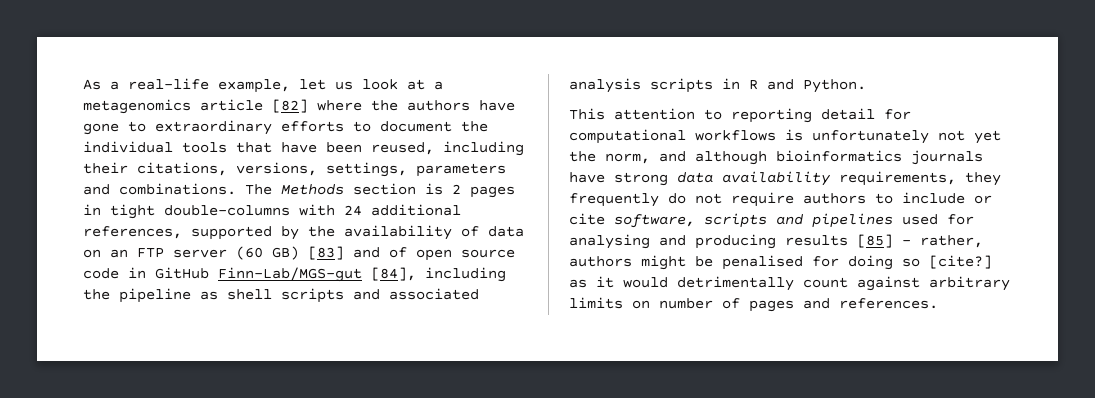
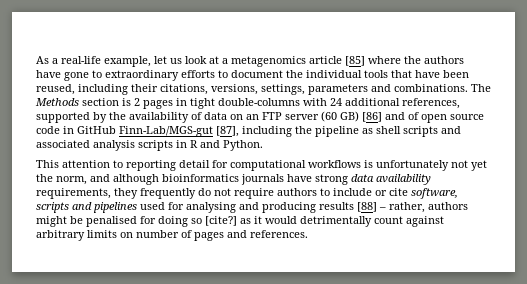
[272,99,308,113] [82] -> [345,56,365,66] [85]
[308,246,344,260] [83] -> [362,112,382,122] [86]
[371,267,416,281] [84], -> [216,126,239,137] [87],
[857,234,893,248] [85] -> [357,202,377,212] [88]

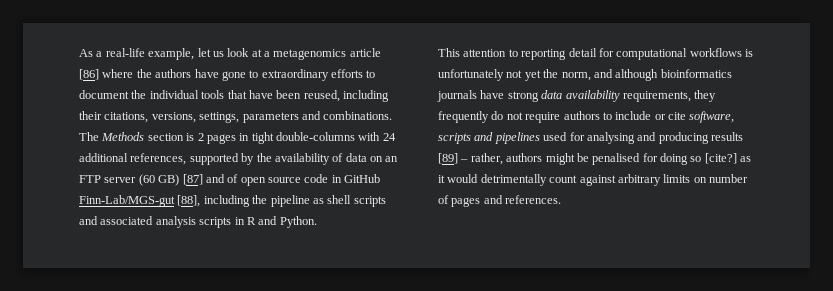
[345,56,365,66] [85] -> [79,69,99,80] [86]
[362,112,382,122] [86] -> [182,174,203,185] [87]
[216,126,239,137] [87], -> [177,195,201,207] [88],
[357,202,377,212] [88] -> [438,153,458,164] [89]

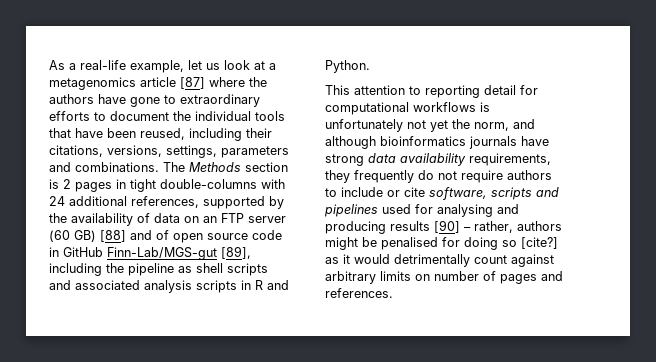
[79,69,99,80] [86] -> [180,77,205,89] [87]
[182,174,203,185] [87] -> [100,230,126,242] [88]
[177,195,201,207] [88], -> [221,246,251,259] [89],
[438,153,458,164] [89] -> [434,220,460,233] [90]

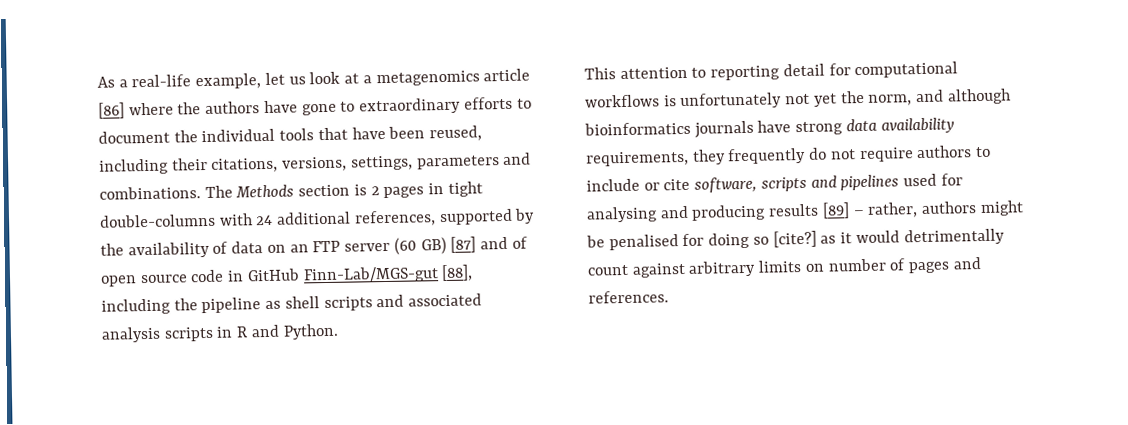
[180,77,205,89] [87] -> [98,102,125,119] [86]
[100,230,126,242] [88] -> [450,236,477,253] [87]
[221,246,251,259] [89], -> [441,264,474,282] [88],
[434,220,460,233] [90] -> [821,202,850,219] [89]

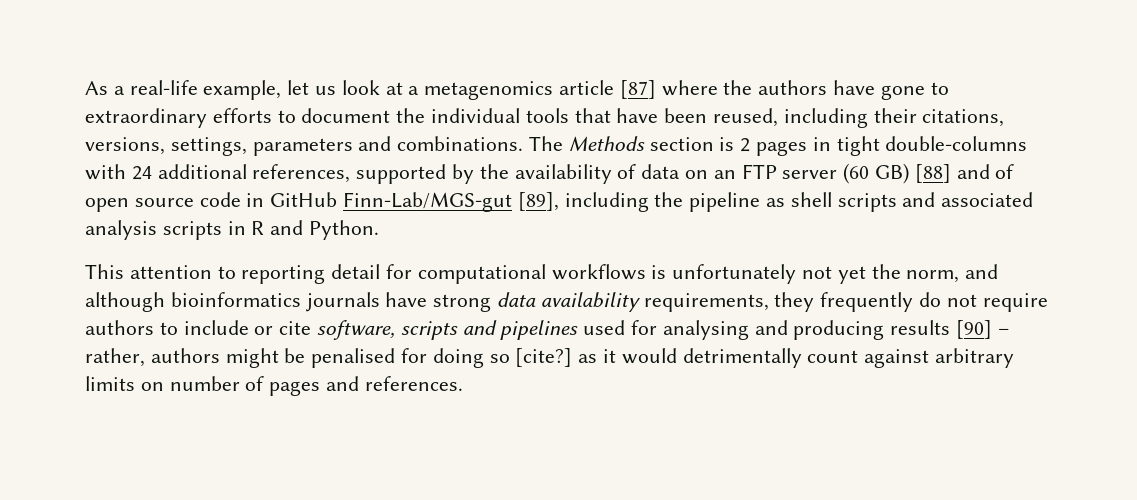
[98,102,125,119] [86] -> [619,80,656,99] [87]
[450,236,477,253] [87] -> [914,164,951,183] [88]
[441,264,474,282] [88], -> [517,192,559,211] [89],
[821,202,850,219] [89] -> [956,320,993,339] [90]

